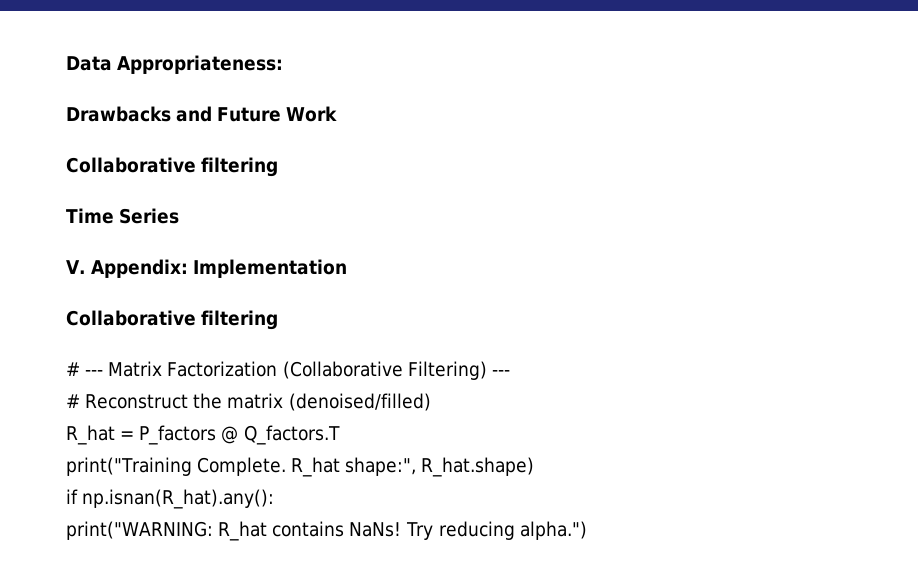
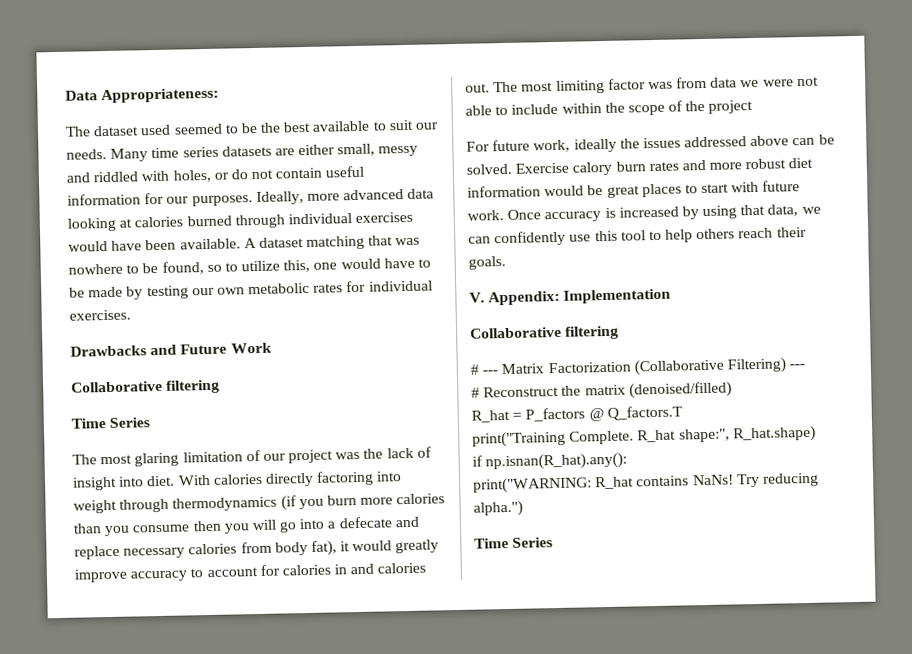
(284, 64) none -> [65,119,440,137] [66,143,419,162] [66,165,365,183] [67,188,435,207] [67,211,414,232] [68,235,421,252] [68,257,432,275] [69,280,433,300] [69,309,131,321] // The dataset used seemed to be the best available to suit our needs. Many time series datasets are either small, messy and riddled with holes, or do not contain useful information for our purposes. Ideally, more advanced data looking at calories burned through individual exercises would have been available. A dataset matching that was nowhere to be found, so to utilize this, one would have to be made by testing our own metabolic rates for individual exercises.
(180, 216) none -> [72,446,432,467] [72,470,403,491] [73,493,446,514] [73,516,420,537] [74,539,440,560] [74,562,427,583] [465,76,819,94] [465,99,754,116] [466,134,835,153] [466,157,814,176] [467,180,801,198] [467,204,821,223] [468,226,807,247] [468,255,506,270] // The most glaring limitation of our project was the lack of insight into diet. With calories directly factoring into weight through thermodynamics (if you burn more calories than you consume then you will go into a defecate and replace necessary calories from body fat), it would greatly improve accuracy to account for calories in and calories out. The most limiting factor was from data we were not able to include within the scope of the project // For future work, ideally the issues addressed above can be solved. Exercise calory burn rates and more robust diet information would be great places to start with future work. Once accuracy is increased by using that data, we can confidently use this tool to help others reach their goals.
(587, 530) none -> [474,537,554,549] // Time Series

